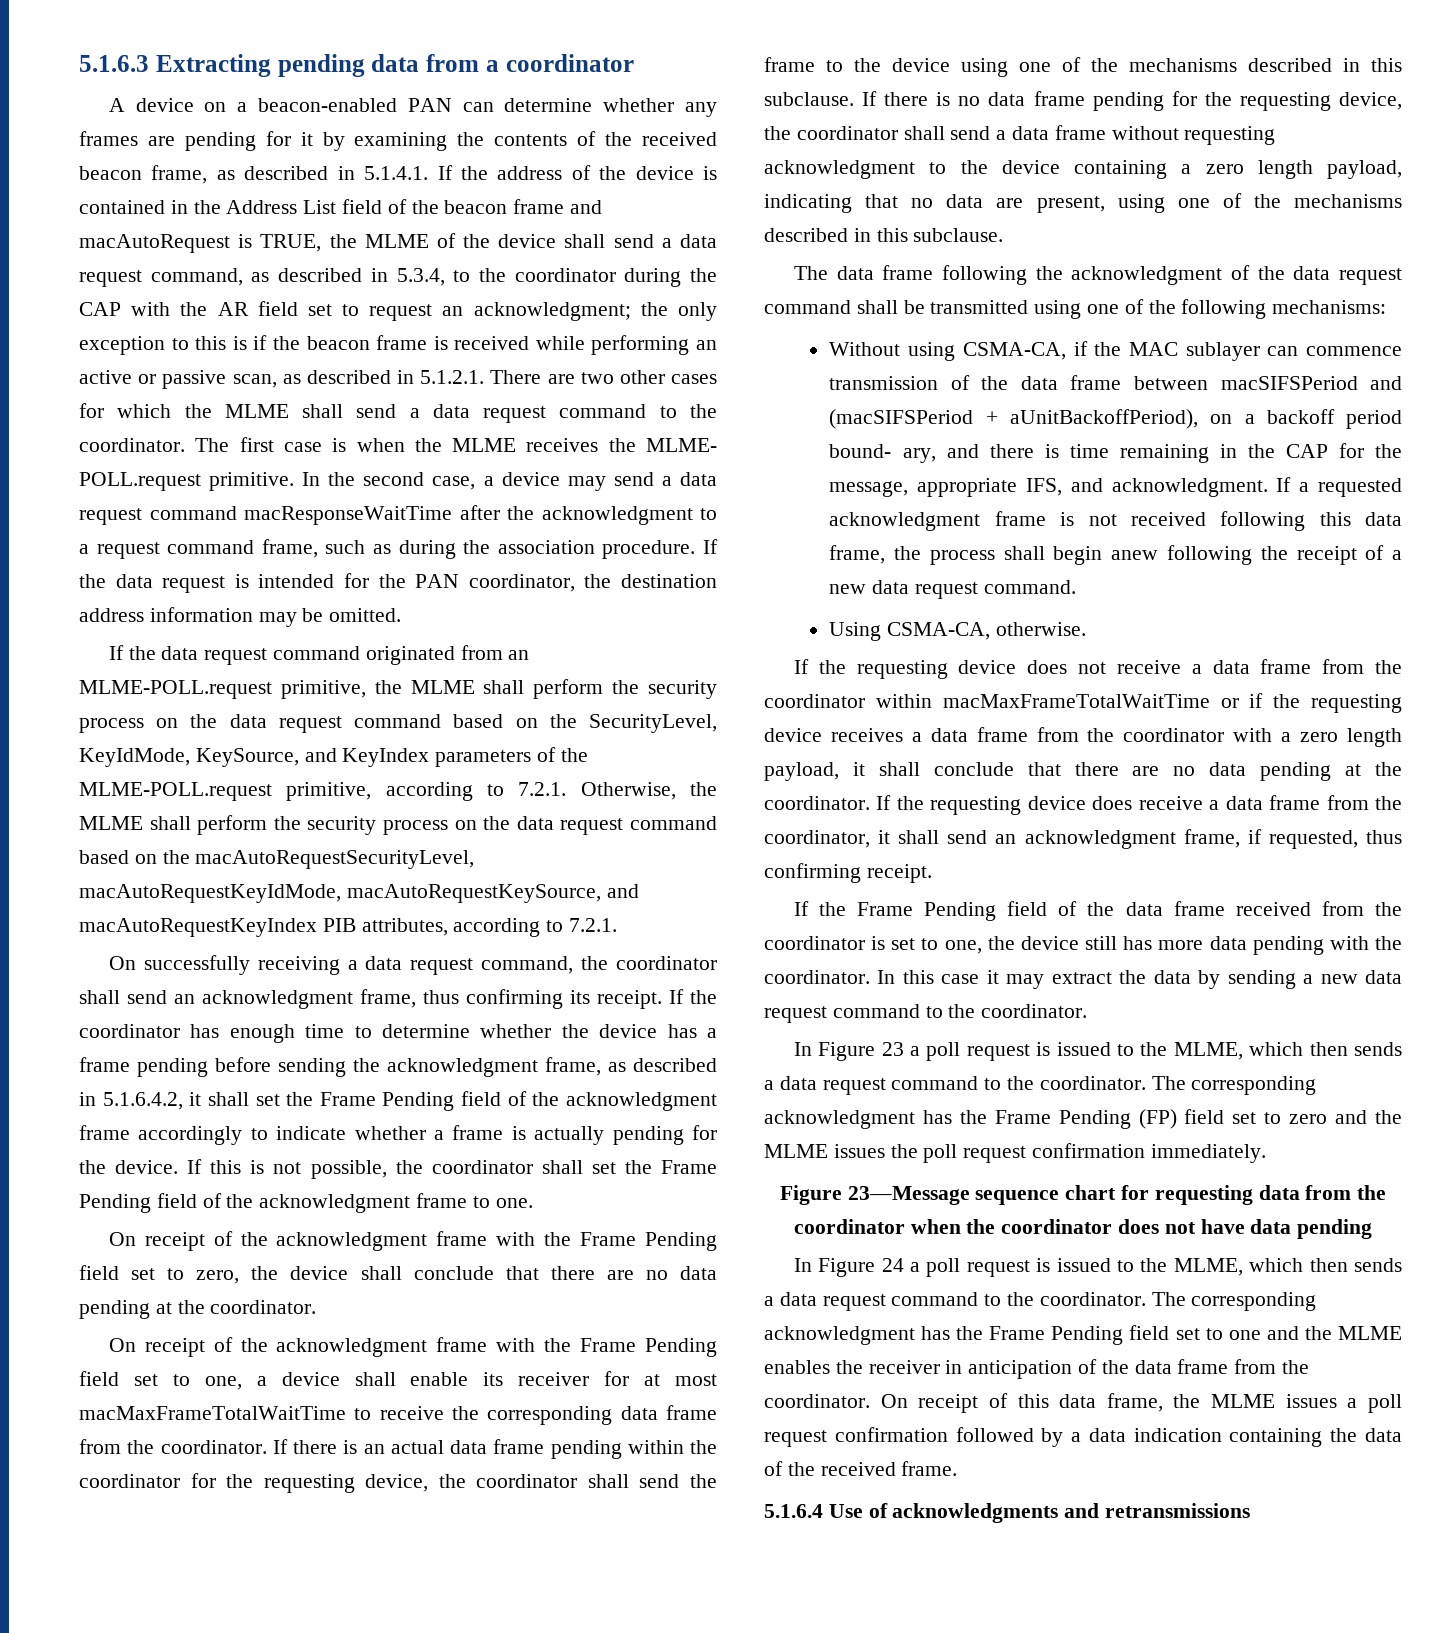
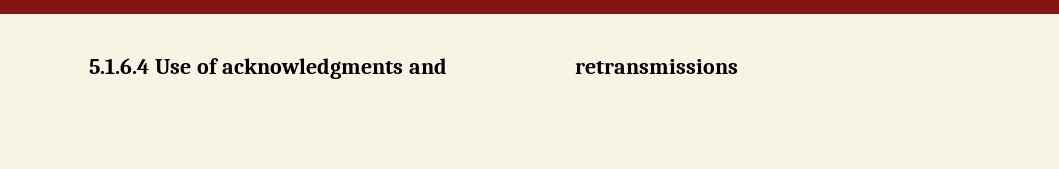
[79,54,634,77] [108,98,717,117] [79,131,717,151] [79,165,717,184] [79,199,603,214] [79,233,717,253] [79,268,717,287] [79,301,717,321] [79,335,717,355] [79,370,717,389] [79,403,717,423] [79,437,717,452] [79,472,717,491] [79,505,717,525] [79,539,719,559] [79,573,718,593] [79,607,402,627] [108,645,530,665] [79,679,717,699] [79,714,717,733] [79,747,588,767] [79,782,717,801] [79,815,717,835] [79,850,475,869] [79,884,639,903] [79,918,618,937] [108,955,717,975] [79,989,717,1009] [79,1024,717,1043] [79,1057,717,1077] [79,1091,717,1111] [79,1125,717,1145] [79,1159,718,1179] [79,1193,533,1213] [108,1231,718,1251] [79,1265,718,1284] [79,1300,317,1319] [108,1337,718,1357] [79,1371,717,1390] [79,1405,717,1425] [79,1439,717,1459] [79,1473,717,1493] [764,57,1402,77] [764,91,1402,111] [764,125,1276,145] [764,160,1402,179] [764,193,1402,213] [764,228,1004,242] [793,265,1402,285] [764,299,1387,319] [829,341,1402,361] [829,375,1402,390] [829,409,1402,429] [829,443,1402,463] [829,477,1402,497] [829,511,1402,531] [829,545,1402,565] [829,580,1076,599] [829,622,1087,641] [793,659,1402,679] [764,693,1402,713] [764,727,1402,747] [764,762,1402,781] [764,795,1402,815] [764,829,1402,849] [764,863,932,883] [793,901,1402,921] [764,936,1402,955] [764,970,1402,989] [764,1004,1088,1023] [793,1042,1402,1061] [764,1076,1317,1095] [764,1109,1402,1129] [764,1143,1266,1163] [779,1185,1387,1205] [793,1219,1373,1239] [793,1258,1402,1277] [764,1292,1317,1311] [764,1325,1402,1345] [764,1359,1310,1379] [764,1393,1402,1413] [764,1427,1402,1447] [764,1461,958,1476] 5.1.6.3 Extracting pending data from a coordinator // A device on a beacon-enabled PAN can determine whether any frames are pending for it by examining the contents of the received beacon frame, as described in 5.1.4.1. If the address of the device is contained in the Address List field of the beacon frame and macAutoRequest is TRUE, the MLME of the device shall send a data request command, as described in 5.3.4, to the coordinator during the CAP with the AR field set to request an acknowledgment; the only exception to this is if the beacon frame is received while performing an active or passive scan, as described in 5.1.2.1. There are two other cases for which the MLME shall send a data request command to the coordinator. The first case is when the MLME receives the MLME- POLL.request primitive. In the second case, a device may send a data request command macResponseWaitTime after the acknowledgment to a request command frame, such as during the association procedure. If the data request is intended for the PAN coordinator, the destination address information may be omitted. // If the data request command originated from an MLME-POLL.request primitive, the MLME shall perform the security process on the data request command based on the SecurityLevel, KeyIdMode, KeySource, and KeyIndex parameters of the MLME-POLL.request primitive, according to 7.2.1. Otherwise, the MLME shall perform the security process on the data request command based on the macAutoRequestSecurityLevel, macAutoRequestKeyIdMode, macAutoRequestKeySource, and macAutoRequestKeyIndex PIB attributes, according to 7.2.1. // On successfully receiving a data request command, the coordinator shall send an acknowledgment frame, thus confirming its receipt. If the coordinator has enough time to determine whether the device has a frame pending before sending the acknowledgment frame, as described in 5.1.6.4.2, it shall set the Frame Pending field of the acknowledgment frame accordingly to indicate whether a frame is actually pending for the device. If this is not possible, the coordinator shall set the Frame Pending field of the acknowledgment frame to one. // On receipt of the acknowledgment frame with the Frame Pending field set to zero, the device shall conclude that there are no data pending at the coordinator. // On receipt of the acknowledgment frame with the Frame Pending field set to one, a device shall enable its receiver for at most macMaxFrameTotalWaitTime to receive the corresponding data frame from the coordinator. If there is an actual data frame pending within the coordinator for the requesting device, the coordinator shall send the frame to the device using one of the mechanisms described in this subclause. If there is no data frame pending for the requesting device, the coordinator shall send a data frame without requesting acknowledgment to the device containing a zero length payload, indicating that no data are present, using one of the mechanisms described in this subclause. // The data frame following the acknowledgment of the data request command shall be transmitted using one of the following mechanisms: // Without using CSMA-CA, if the MAC sublayer can commence transmission of the data frame between macSIFSPeriod and (macSIFSPeriod + aUnitBackoffPeriod), on a backoff period bound- ary, and there is time remaining in the CAP for the message, appropriate IFS, and acknowledgment. If a requested acknowledgment frame is not received following this data frame, the process shall begin anew following the receipt of a new data request command. // Using CSMA-CA, otherwise. // If the requesting device does not receive a data frame from the coordinator within macMaxFrameTotalWaitTime or if the requesting device receives a data frame from the coordinator with a zero length payload, it shall conclude that there are no data pending at the coordinator. If the requesting device does receive a data frame from the coordinator, it shall send an acknowledgment frame, if requested, thus confirming receipt. // If the Frame Pending field of the data frame received from the coordinator is set to one, the device still has more data pending with the coordinator. In this case it may extract the data by sending a new data request command to the coordinator. // In Figure 23 a poll request is issued to the MLME, which then sends a data request command to the coordinator. The corresponding acknowledgment has the Frame Pending (FP) field set to zero and the MLME issues the poll request confirmation immediately. // Figure 23—Message sequence chart for requesting data from the coordinator when the coordinator does not have data pending // In Figure 24 a poll request is issued to the MLME, which then sends a data request command to the coordinator. The corresponding acknowledgment has the Frame Pending field set to one and the MLME enables the receiver in anticipation of the data frame from the coordinator. On receipt of this data frame, the MLME issues a poll request confirmation followed by a data indication containing the data of the received frame. // -> (89, 66) none

